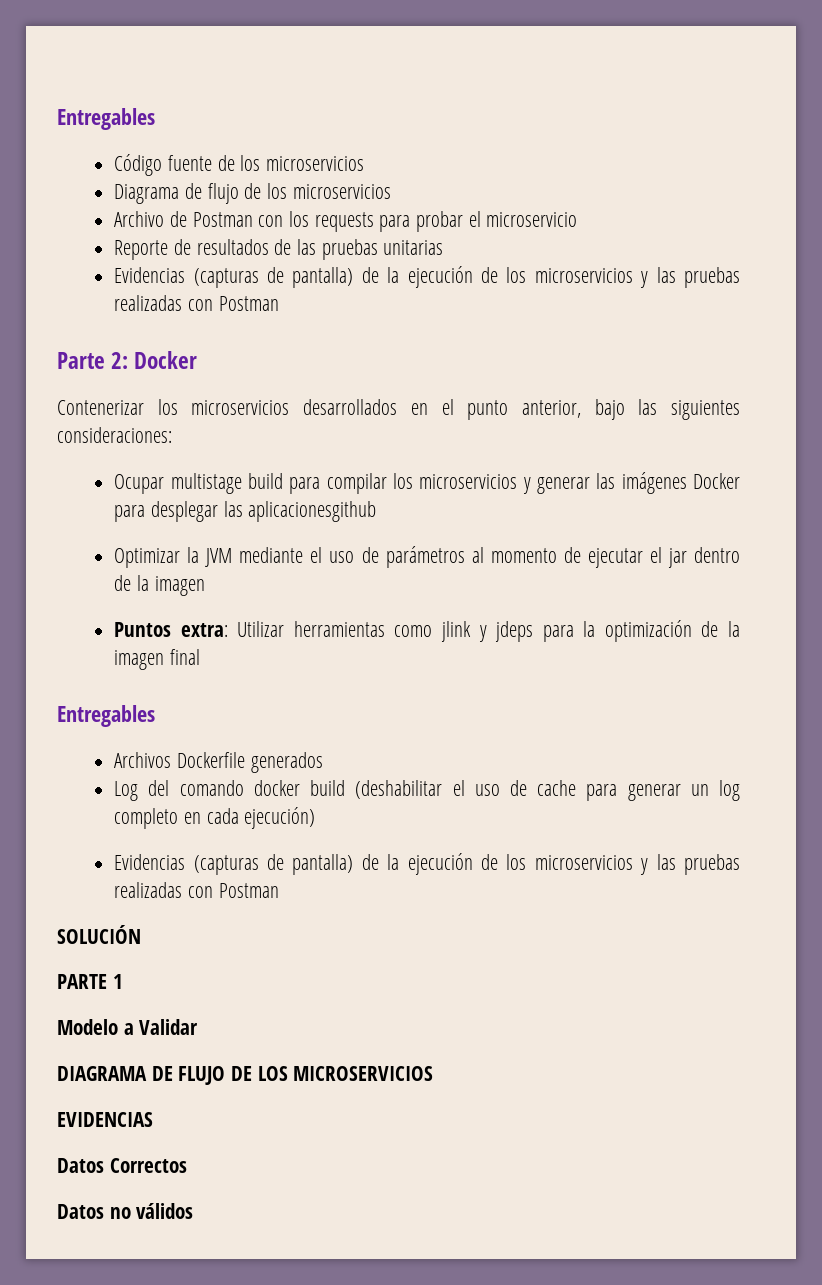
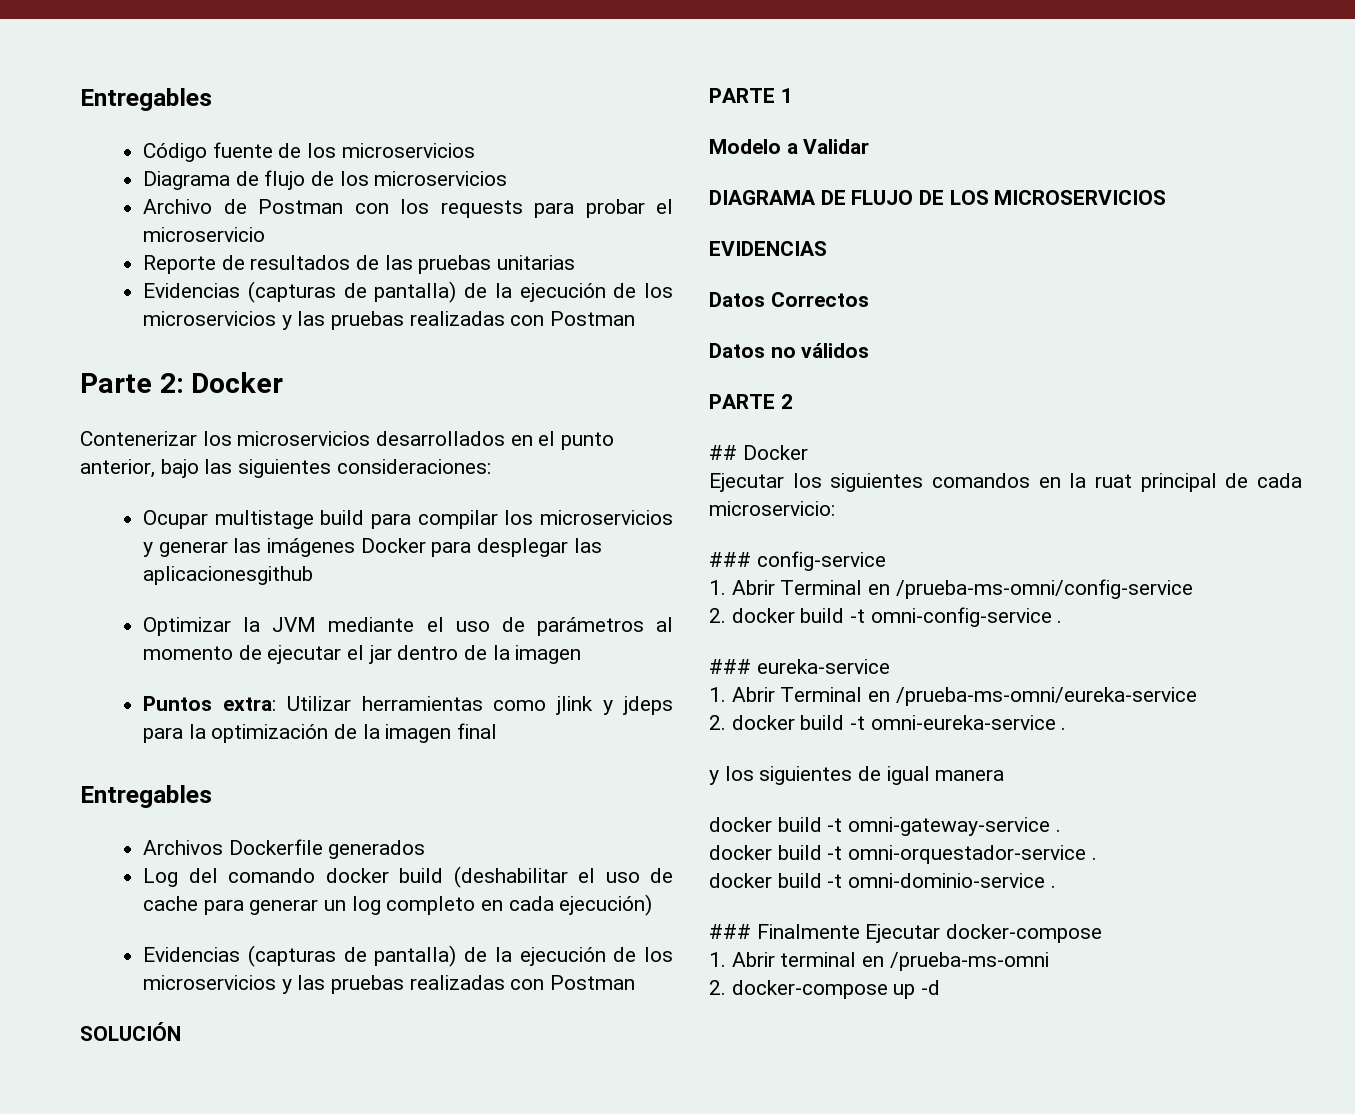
(194, 1211) none -> [709,394,793,409] [709,445,808,460] [709,473,1302,492] [709,501,835,516] [709,551,886,571] [709,579,1193,599] [709,607,1063,627] [709,659,890,674] [709,687,1197,706] [709,715,1067,730] [709,766,1005,785] [709,817,1061,836] [709,845,1097,864] [709,873,1056,888] [709,924,1103,943] [709,952,1049,971] [709,980,941,999] // PARTE 2 // ## Docker // Ejecutar los siguientes comandos en la ruat principal de cada microservicio: // ### config-service // 1. Abrir Terminal en /prueba-ms-omni/config-service // 2. docker build -t omni-config-service . // ### eureka-service // 1. Abrir Terminal en /prueba-ms-omni/eureka-service // 2. docker build -t omni-eureka-service . // y los siguientes de igual manera // docker build -t omni-gateway-service . // docker build -t omni-orquestador-service . // docker build -t omni-dominio-service . // ### Finalmente Ejecutar docker-compose // 1. Abrir terminal en /prueba-ms-omni // 2. docker-compose up -d

